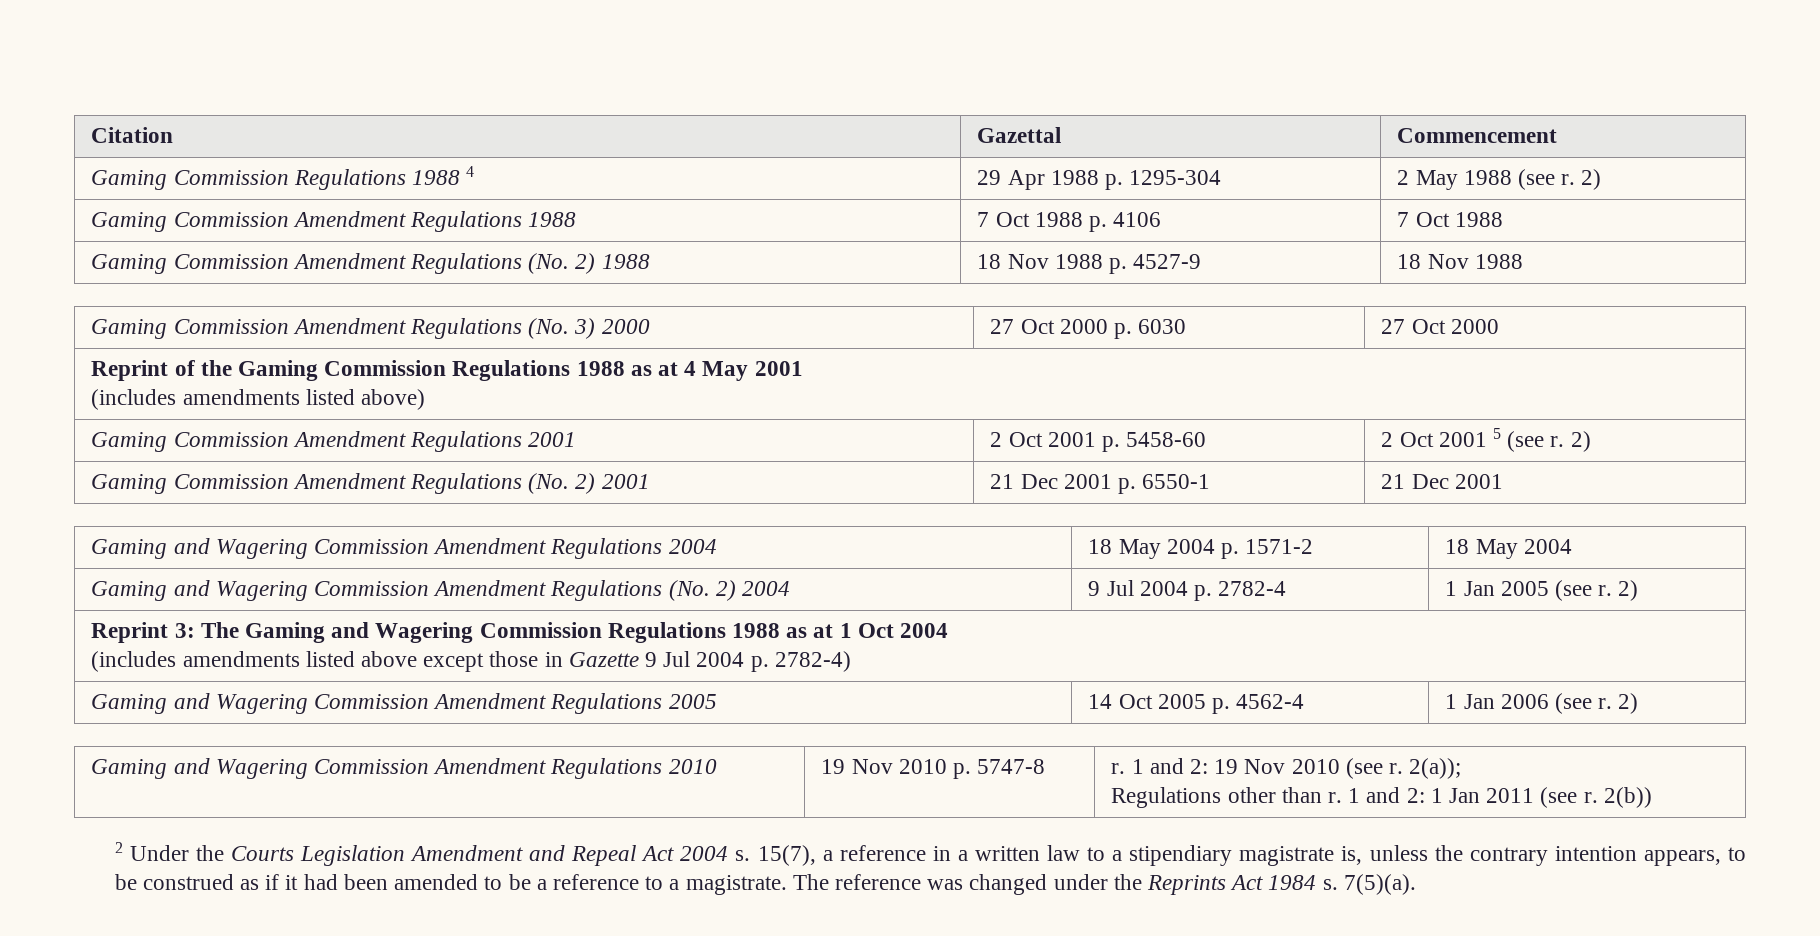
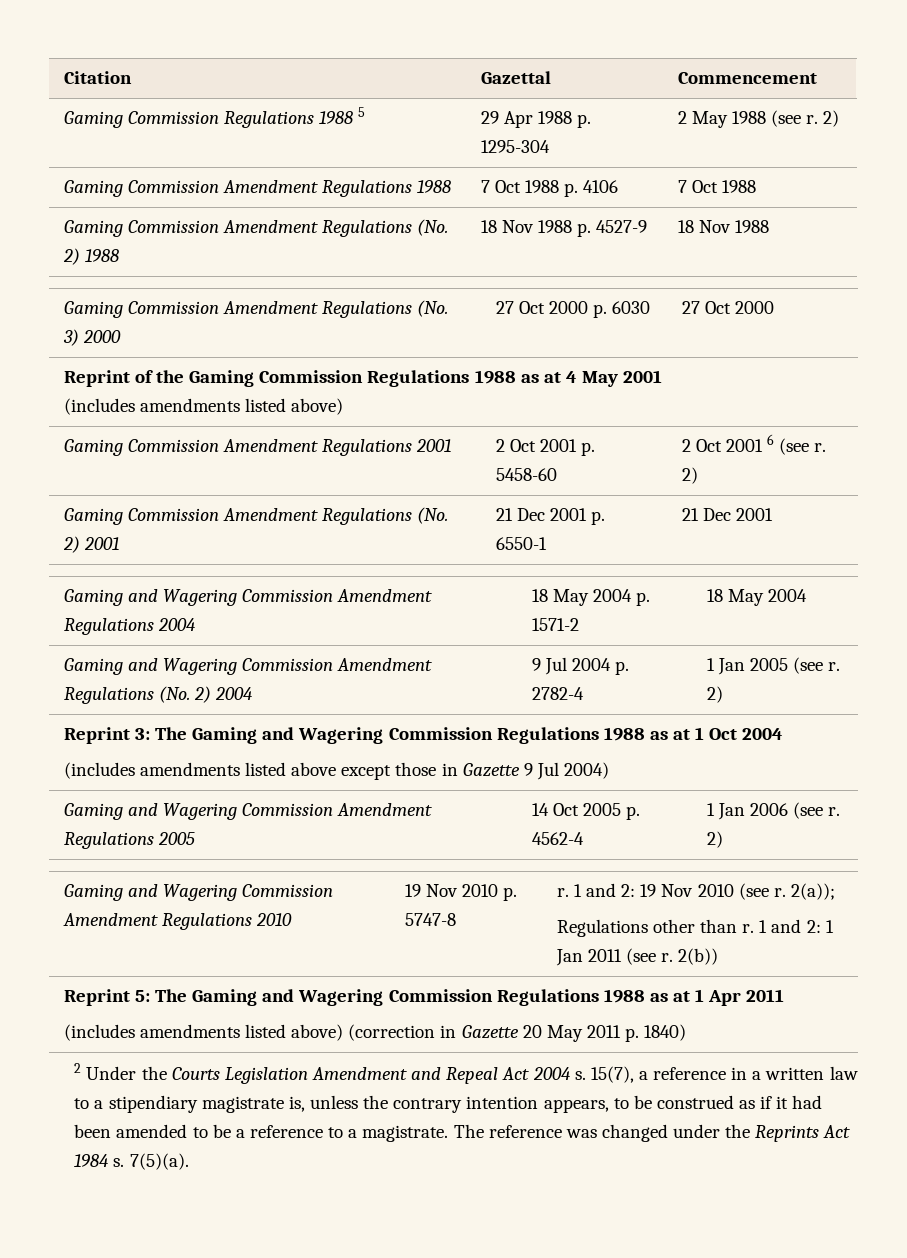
[466,166,475,177] 4 -> [358,107,366,117] 5
[1493,428,1502,439] 5 -> [767,434,775,445] 6
[696,651,851,672] 2004 p. 2782-4) -> [564,762,610,779] 2004)
(1652, 797) none -> [63,989,785,1006] [63,1024,687,1042] // Reprint 5: The Gaming and Wagering Commission Regulations 1988 as at 1 Apr 2011 // (includes amendments listed above) (correction in Gazette 20 May 2011 p. 1840)

